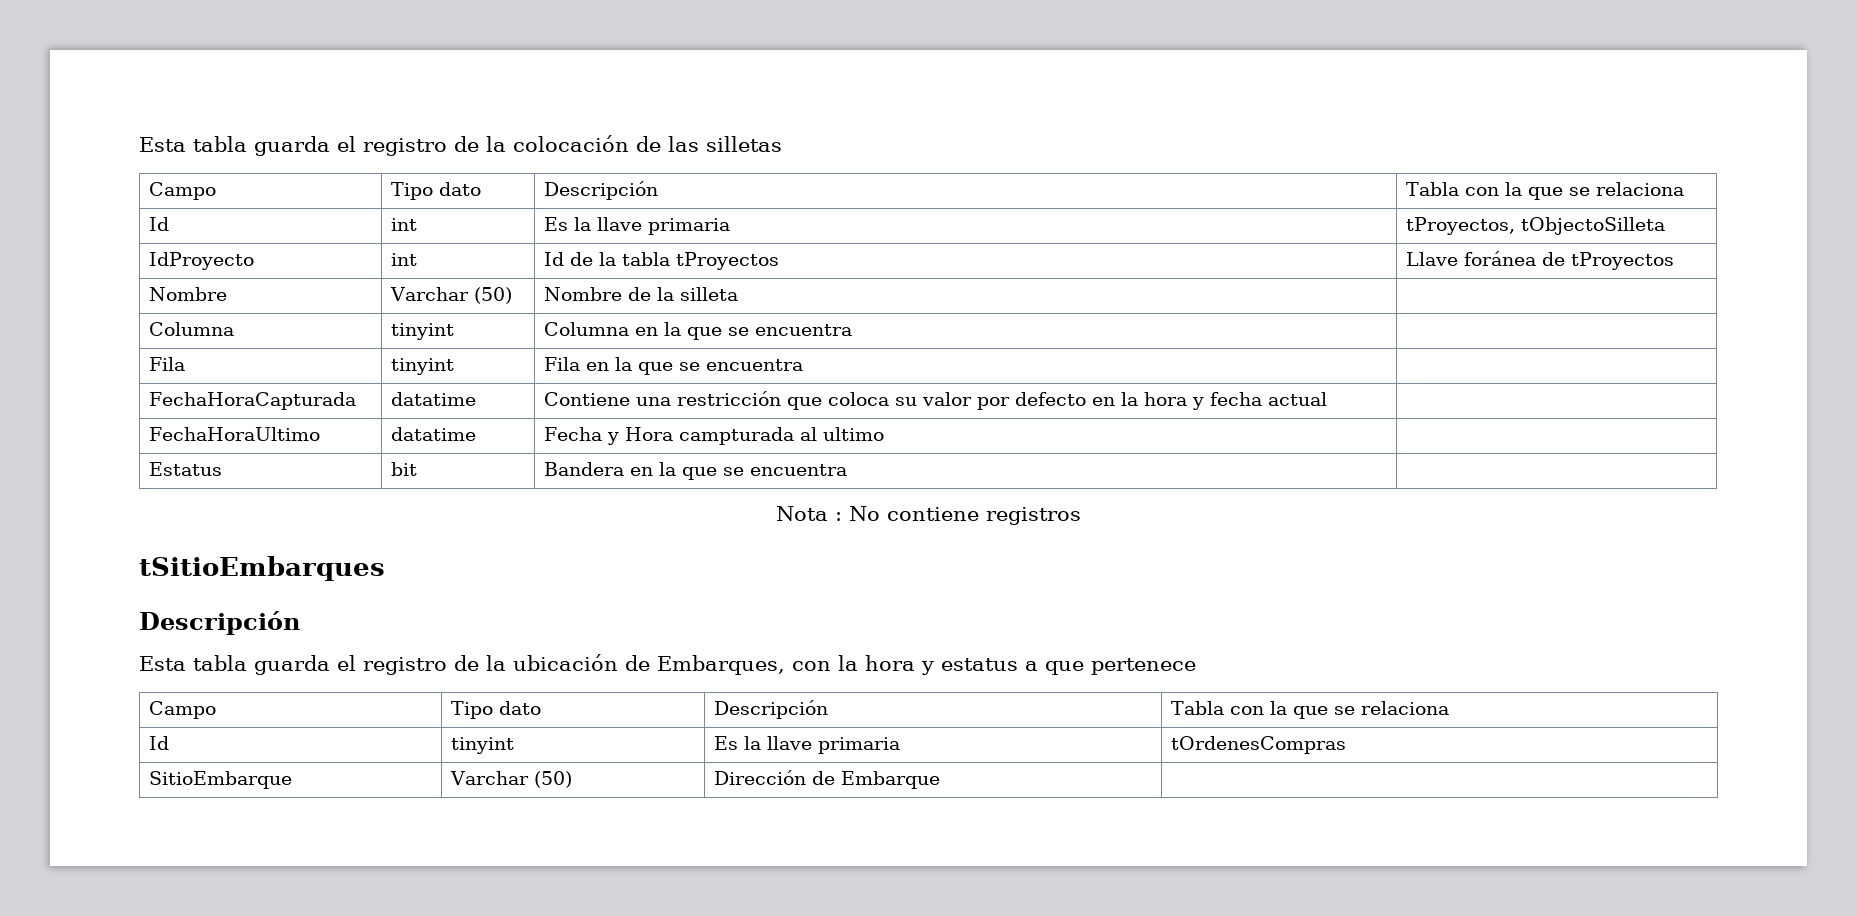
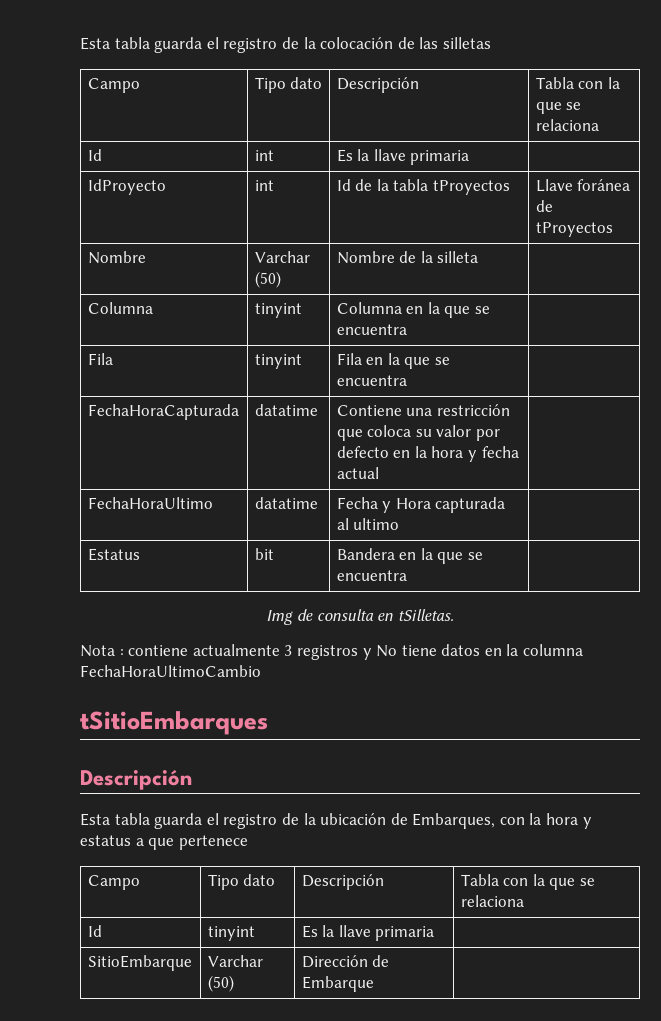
[1406,217,1666,235] tProyectos, tObjectoSilleta -> (470, 157) none
[679,427,795,445] campturada -> [435,497,506,513] capturada
[776,506,1081,525] Nota : No contiene registros -> [266,609,454,625] [80,644,584,660] [80,665,261,677] Img de consulta en tSilletas. // Nota : contiene actualmente 3 registros y No tiene datos en la columna FechaHoraUltimoCambio
[1171,736,1347,754] tOrdenesCompras -> (435, 933) none

